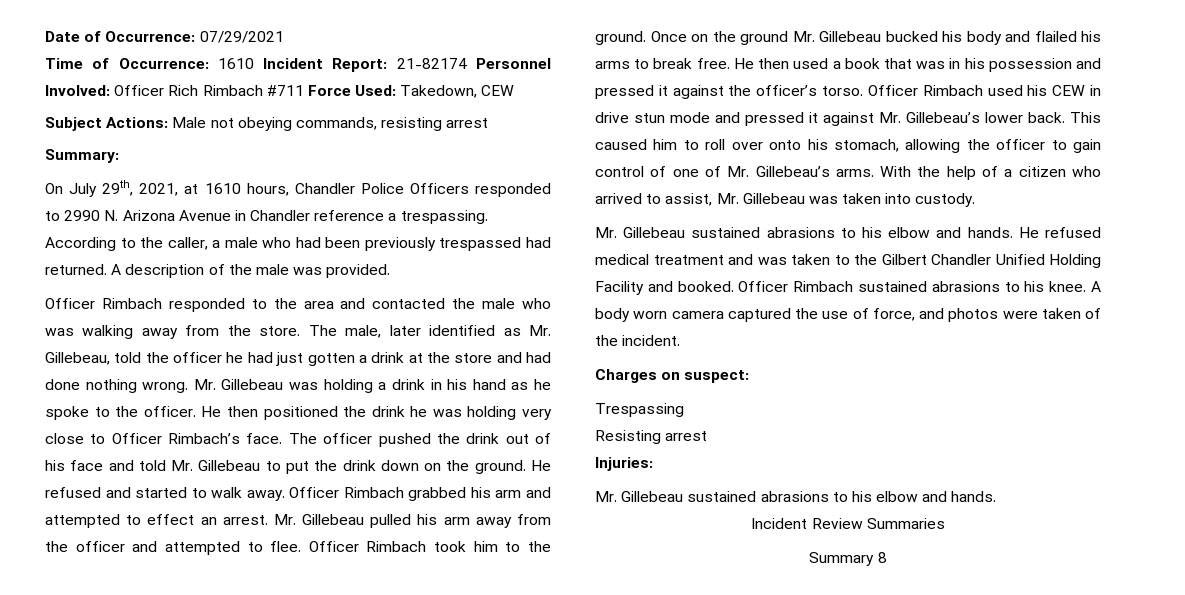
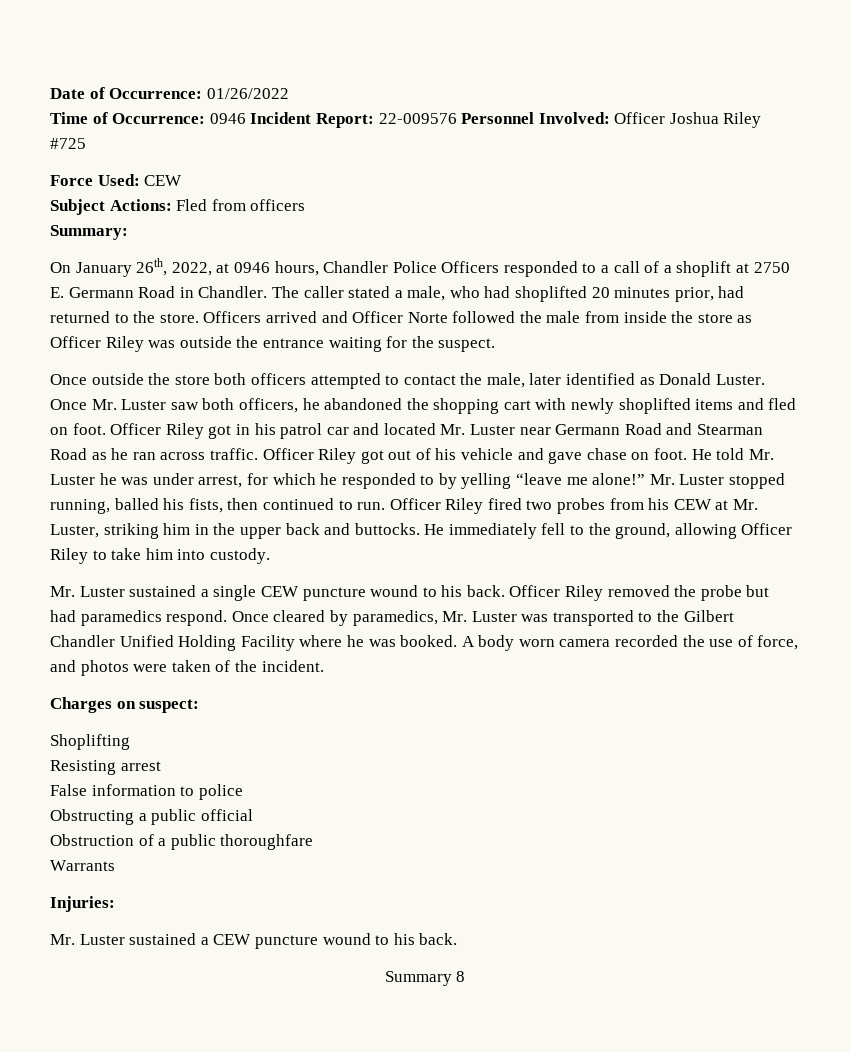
[199,31,284,43] 07/29/2021 -> [206,88,289,99] 01/26/2022
[217,58,254,69] 1610 -> [209,113,246,124] 0946
[396,58,467,69] 21-82174 -> [378,113,457,124] 22-009576
[168,85,304,96] Rich Rimbach #711 -> [669,112,762,128] [50,138,86,149] Joshua Riley #725 //
[400,85,478,98] Takedown, -> (140, 180) none
[172,117,489,131] [45,149,119,163] [45,180,241,197] Male not obeying commands, resisting arrest // Summary: // On July 29th, 2021, at 1610 -> [176,199,306,211] [50,225,128,240] [50,258,270,277] Fled from officers // Summary: // On January 26th, 2022, at 0946
[64,210,488,224] [45,237,551,251] [45,264,391,278] [45,298,551,312] [45,325,551,339] [45,352,551,366] [45,379,552,393] [45,406,552,420] [45,433,551,447] [45,460,551,474] [45,487,551,501] [45,514,551,528] [45,541,551,555] [595,31,1101,45] [595,58,1101,72] [595,85,1101,99] [595,112,1101,126] [595,139,1101,153] [595,166,1101,180] [595,193,976,207] [595,227,1101,238] [595,254,830,265] 2990 N. Arizona Avenue in Chandler reference a trespassing. According to the caller, a male who had been previously trespassed had returned. A description of the male was provided. // Officer Rimbach responded to the area and contacted the male who was walking away from the store. The male, later identified as Mr. Gillebeau, told the officer he had just gotten a drink at the store and had done nothing wrong. Mr. Gillebeau was holding a drink in his hand as he spoke to the officer. He then positioned the drink he was holding very close to Officer Rimbach’s face. The officer pushed the drink out of his face and told Mr. Gillebeau to put the drink down on the ground. He refused and started to walk away. Officer Rimbach grabbed his arm and attempted to effect an arrest. Mr. Gillebeau pulled his arm away from the officer and attempted to flee. Officer Rimbach took him to the ground. Once on the ground Mr. Gillebeau bucked his body and flailed his arms to break free. He then used a book that was in his possession and pressed it against the officer’s torso. Officer Rimbach used his CEW in drive stun mode and pressed it against Mr. Gillebeau’s lower back. This caused him to roll over onto his stomach, allowing the officer to gain control of one of Mr. Gillebeau’s arms. With the help of a citizen who arrived to assist, Mr. Gillebeau was taken into custody. // Mr. Gillebeau sustained abrasions to his elbow and hands. He refused medical treatment and was taken -> [601,261,790,277] [50,286,745,302] [50,311,753,323] [50,336,496,352] [50,373,765,389] [50,398,797,414] [50,423,764,439] [50,448,774,464] [50,473,786,489] [50,498,759,514] [50,523,793,539] [50,548,270,564] [50,585,770,601] [50,610,634,626] a call of a shoplift at 2750 E. Germann Road in Chandler. The caller stated a male, who had shoplifted 20 minutes prior, had returned to the store. Officers arrived and Officer Norte followed the male from inside the store as Officer Riley was outside the entrance waiting for the suspect. // Once outside the store both officers attempted to contact the male, later identified as Donald Luster. Once Mr. Luster saw both officers, he abandoned the shopping cart with newly shoplifted items and fled on foot. Officer Riley got in his patrol car and located Mr. Luster near Germann Road and Stearman Road as he ran across traffic. Officer Riley got out of his vehicle and gave chase on foot. He told Mr. Luster he was under arrest, for which he responded to by yelling “leave me alone!” Mr. Luster stopped running, balled his fists, then continued to run. Officer Riley fired two probes from his CEW at Mr. Luster, striking him in the upper back and buttocks. He immediately fell to the ground, allowing Officer Riley to take him into custody. // Mr. Luster sustained a single CEW puncture wound to his back. Officer Riley removed the probe but had paramedics respond. Once cleared by paramedics, Mr. Luster was transported
[647,281,1087,292] and booked. Officer Rimbach sustained abrasions to his knee. -> [299,635,458,647] where he was booked.
[727,308,791,322] captured -> [615,635,679,647] recorded
[595,403,684,417] Trespassing -> [50,734,130,750] Shoplifting
[595,457,653,471] [595,491,997,502] [751,518,945,529] Injuries: // Mr. Gillebeau sustained abrasions to his elbow and hands. // Incident Review Summaries -> [50,784,243,800] [50,809,253,825] [50,834,314,850] [50,860,115,871] [50,896,115,912] [50,933,458,949] False information to police // Obstructing a public official // Obstruction of a public thoroughfare // Warrants // Injuries: // Mr. Luster sustained a CEW puncture wound to his back.

